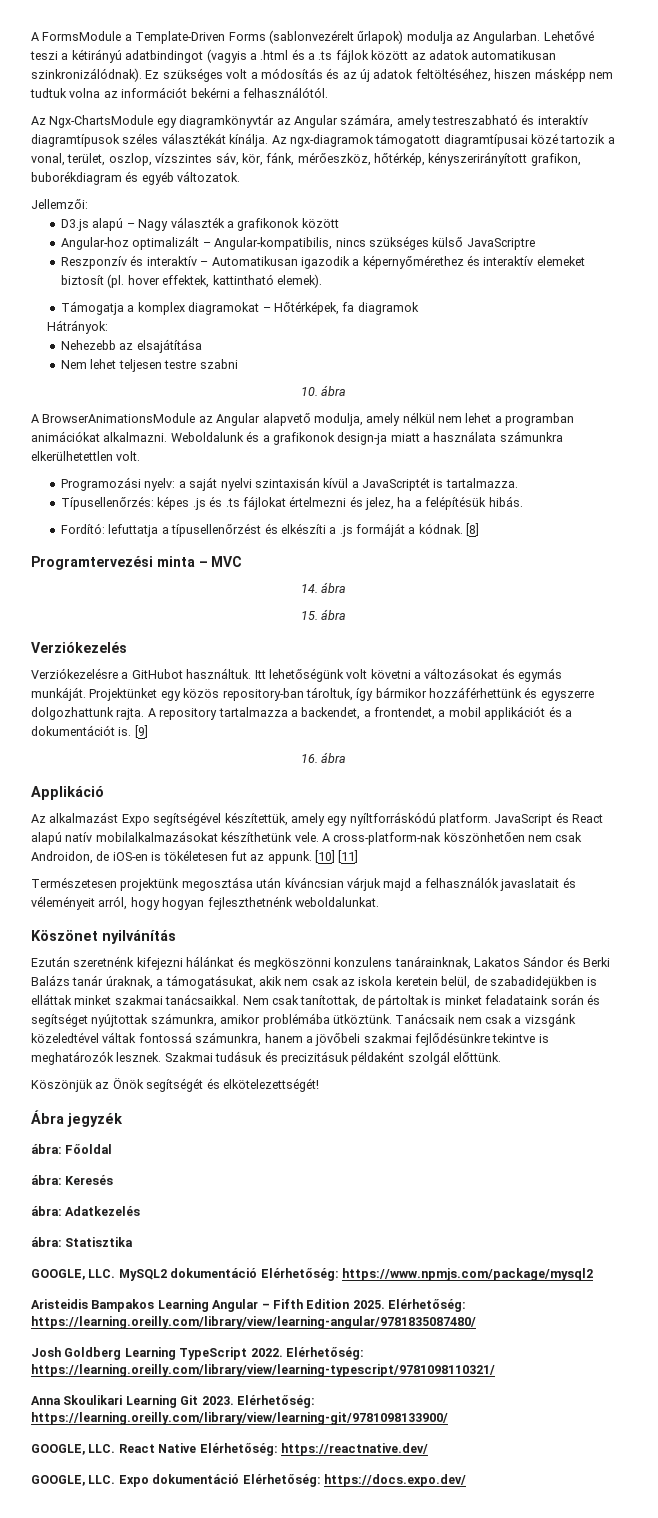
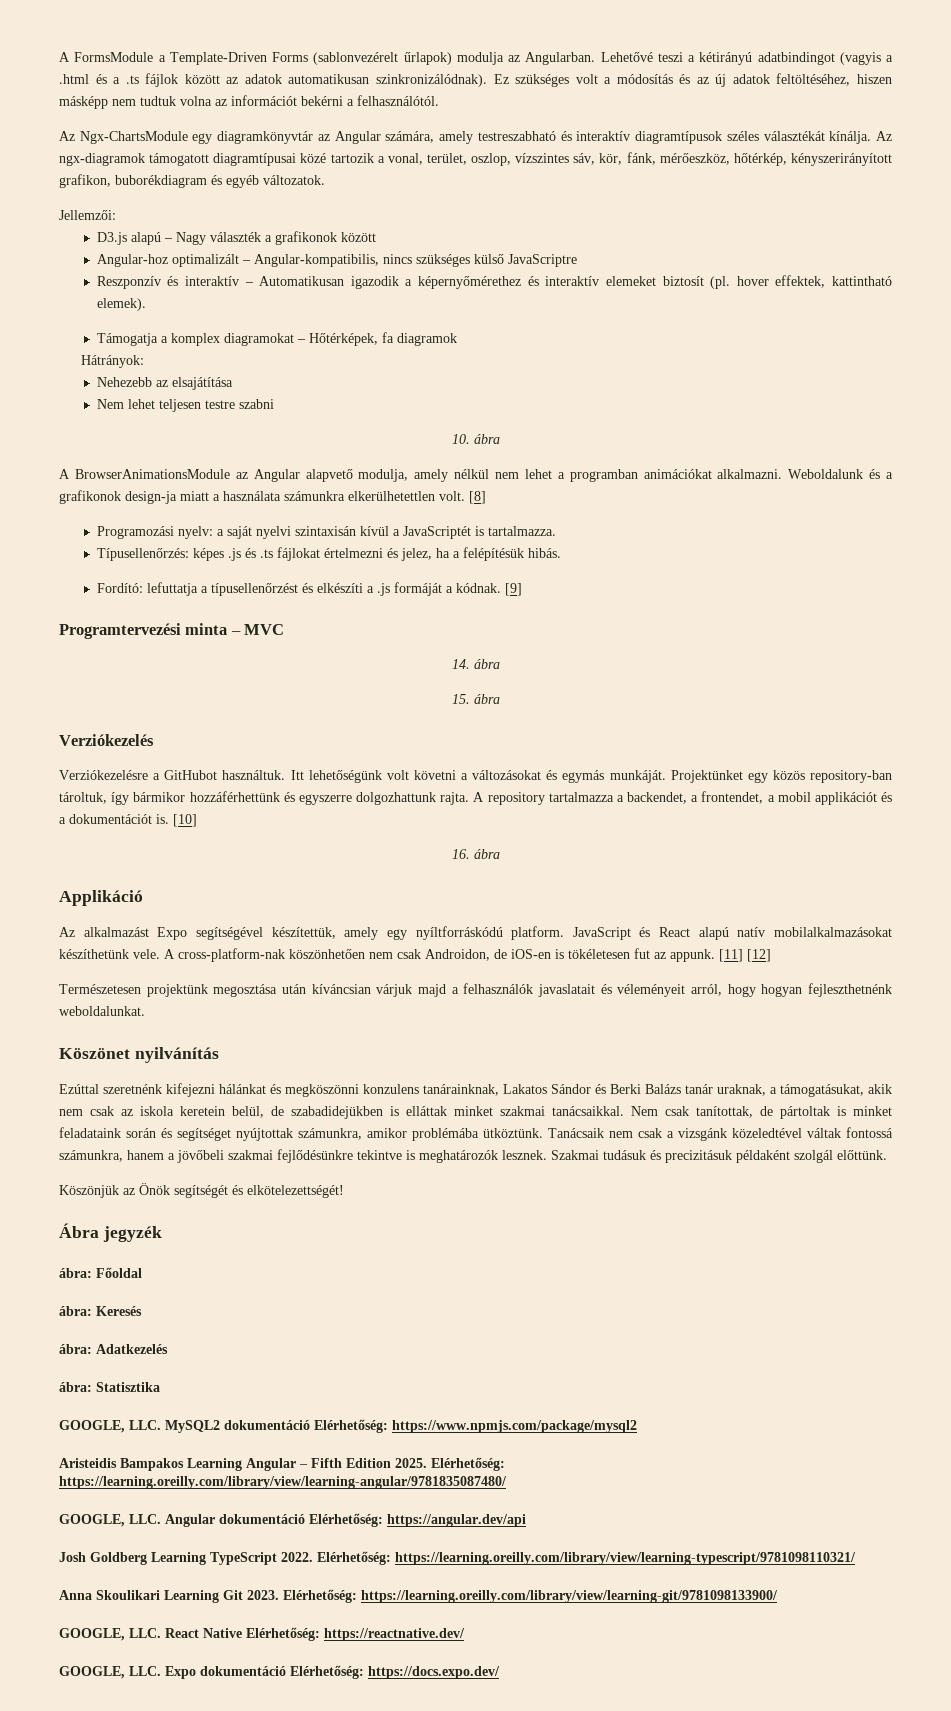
(141, 456) none -> [469,491,486,504] [8]
[466,523,480,536] [8] -> [504,583,522,596] [9]
[134,725,148,738] [9] -> [173,814,197,827] [10]
[315,850,335,863] [10] -> (715, 955) none
(359, 856) none -> [747,949,771,962] [12]
[31,956,70,967] Ezután -> [59,1084,99,1094] Ezúttal
[105,976,153,989] úraknak, -> [717,1084,766,1096] uraknak,
(476, 1322) none -> [59,1513,526,1527] // GOOGLE, LLC. Angular dokumentáció Elérhetőség: https://angular.dev/api

